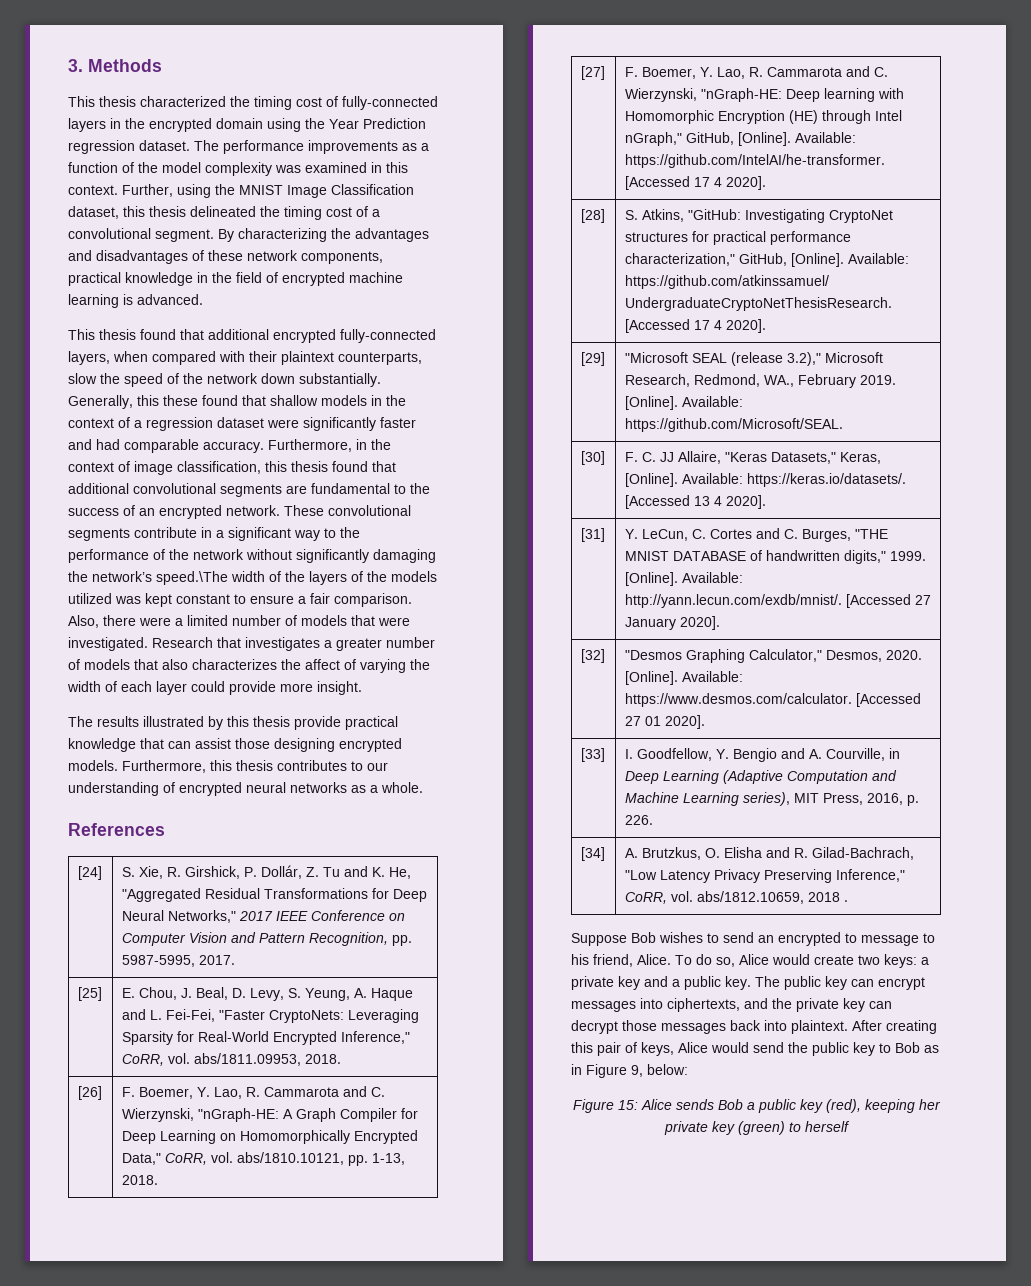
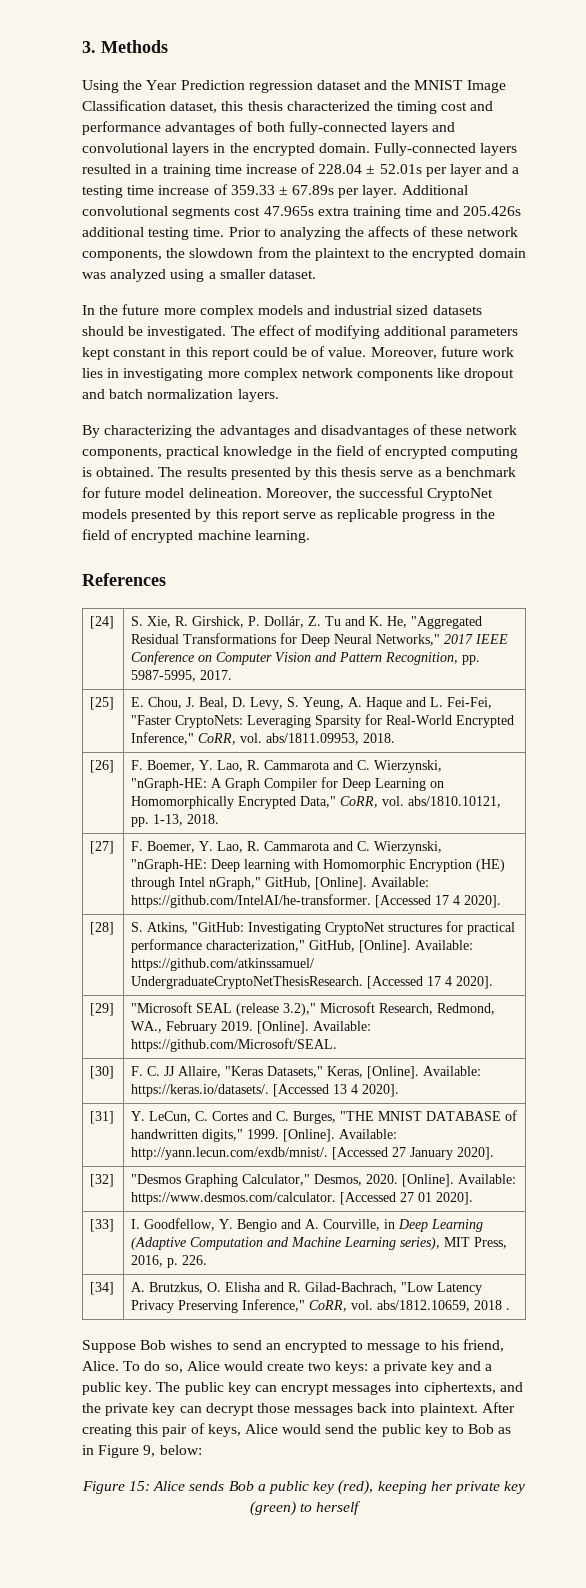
[68,96,438,110] [68,118,426,132] [68,140,429,154] [68,162,408,176] [68,184,211,198] This thesis characterized the timing cost of fully-connected layers in the encrypted domain using the Year Prediction regression dataset. The performance improvements as a function of the model complexity was examined in this context. Further, using -> [82,80,388,93] Using the Year Prediction regression dataset and
[190,206,380,220] [68,228,214,242] delineated the timing cost of a convolutional segment. -> [286,101,494,114] [82,121,456,135] [82,143,518,156] [82,163,520,177] [82,184,468,198] [82,206,522,219] [82,226,518,240] [82,247,526,261] [82,269,316,282] [82,304,482,318] [82,325,519,339] [82,346,515,360] [82,368,515,381] [82,389,279,402] characterized the timing cost and performance advantages of both fully-connected layers and convolutional layers in the encrypted domain. Fully-connected layers resulted in a training time increase of 228.04 ± 52.01s per layer and a testing time increase of 359.33 ± 67.89s per layer. Additional convolutional segments cost 47.965s extra training time and 205.426s additional testing time. Prior to analyzing the affects of these network components, the slowdown from the plaintext to the encrypted domain was analyzed using a smaller dataset. // In the future more complex models and industrial sized datasets should be investigated. The effect of modifying additional parameters kept constant in this report could be of value. Moreover, future work lies in investigating more complex network components like dropout and batch normalization layers. //
[349,272,403,283] [68,294,203,308] [68,329,436,343] [68,351,422,365] [68,373,381,387] [68,395,406,409] [68,417,416,431] [68,439,391,453] [68,461,396,475] [68,483,430,497] [68,505,411,519] [68,527,360,541] [68,549,436,563] [68,571,437,585] [68,593,412,607] [68,615,410,628] [68,637,435,651] [68,659,430,673] [67,681,362,695] machine learning is advanced. // This thesis found that additional encrypted fully-connected layers, when compared with their plaintext counterparts, slow the speed of the network down substantially. Generally, this these found that shallow models in the context of a regression dataset were significantly faster and had comparable accuracy. Furthermore, in the context of image classification, this thesis found that additional convolutional segments are fundamental to the success of an encrypted network. These convolutional segments contribute in a significant way to the performance of the network without significantly damaging the network’s speed.\The width of the layers of the models utilized was kept constant to ensure a fair comparison. Also, there were a limited number of models that were investigated. Research that investigates a greater number of models that also characterizes the affect of varying the width of each layer could provide more insight. // -> [451,446,519,459] [82,467,155,477] computing is obtained.
[143,716,204,727] illustrated -> [230,467,291,480] presented
[294,716,398,730] [68,738,402,752] [68,760,388,773] [68,782,423,796] provide practical knowledge that can assist those designing encrypted models. Furthermore, this thesis contributes to our understanding of encrypted neural networks as a whole. -> [380,467,517,477] [82,487,494,501] [82,509,495,522] [82,529,310,543] serve as a benchmark for future model delineation. Moreover, the successful CryptoNet models presented by this report serve as replicable progress in the field of encrypted machine learning.

